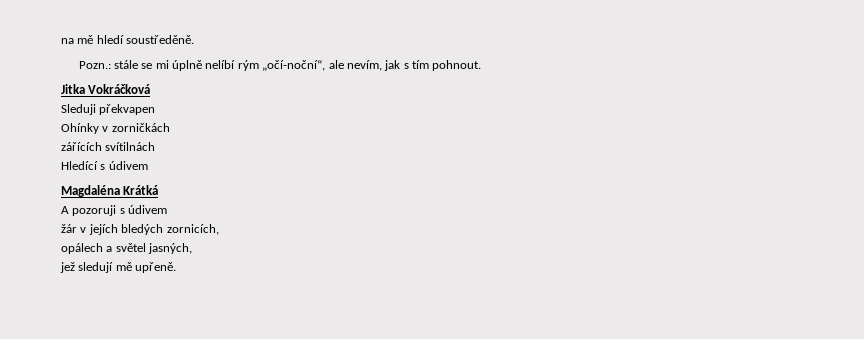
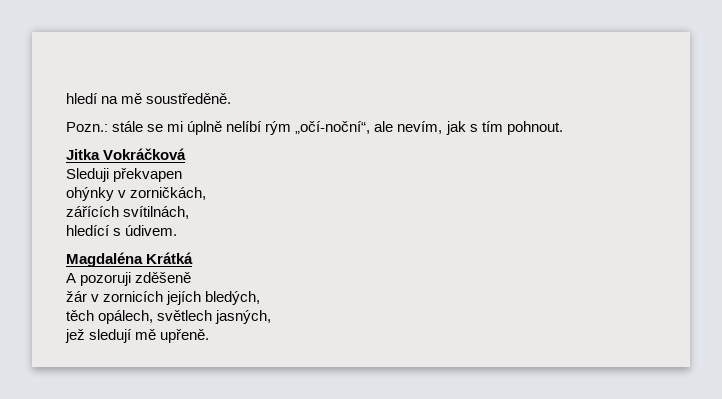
(61, 41) none -> [66,93,98,104] hledí
[96,35,124,44] hledí -> (143, 98) none
[61,123,170,134] [61,142,156,151] [61,161,148,170] Ohínky v zorničkách // zářících svítilnách // Hledící s údivem -> [66,187,207,201] [66,206,190,219] [66,225,178,236] ohýnky v zorničkách, // zářících svítilnách, // hledící s údivem.
[119,205,168,214] s údivem -> [135,272,192,283] zděšeně
[88,224,219,235] [61,243,146,254] jejích bledých zornicích, // opálech a světel -> [103,291,261,305] [66,310,213,324] zornicích jejích bledých, // těch opálech, světlech

